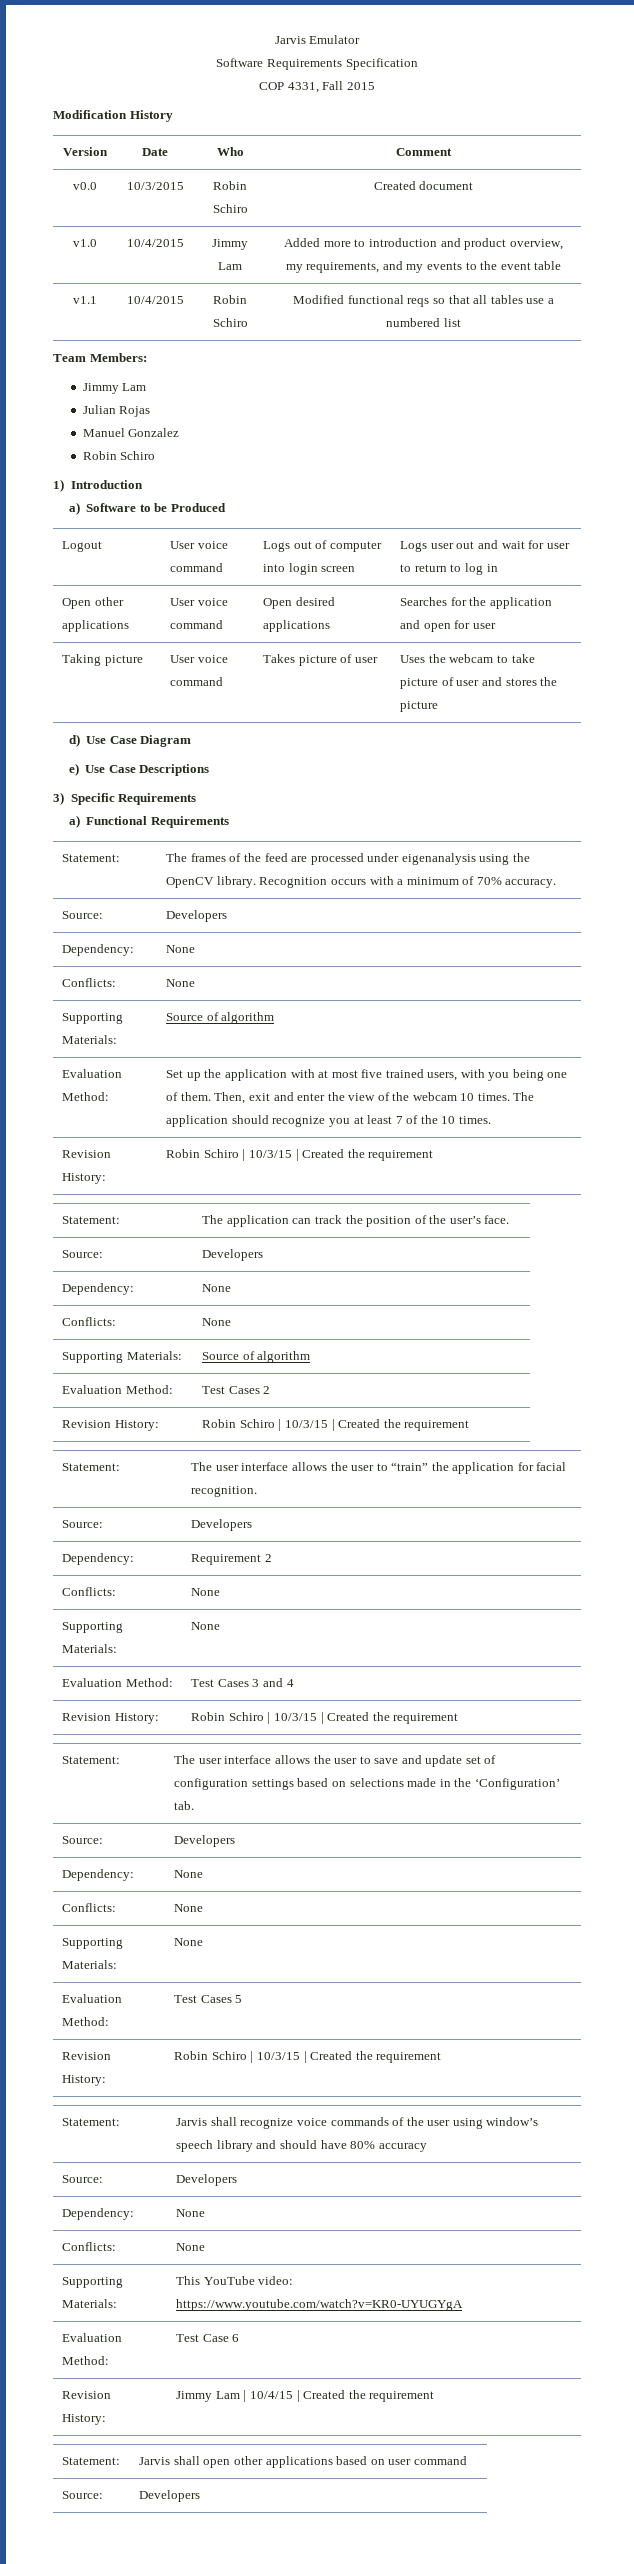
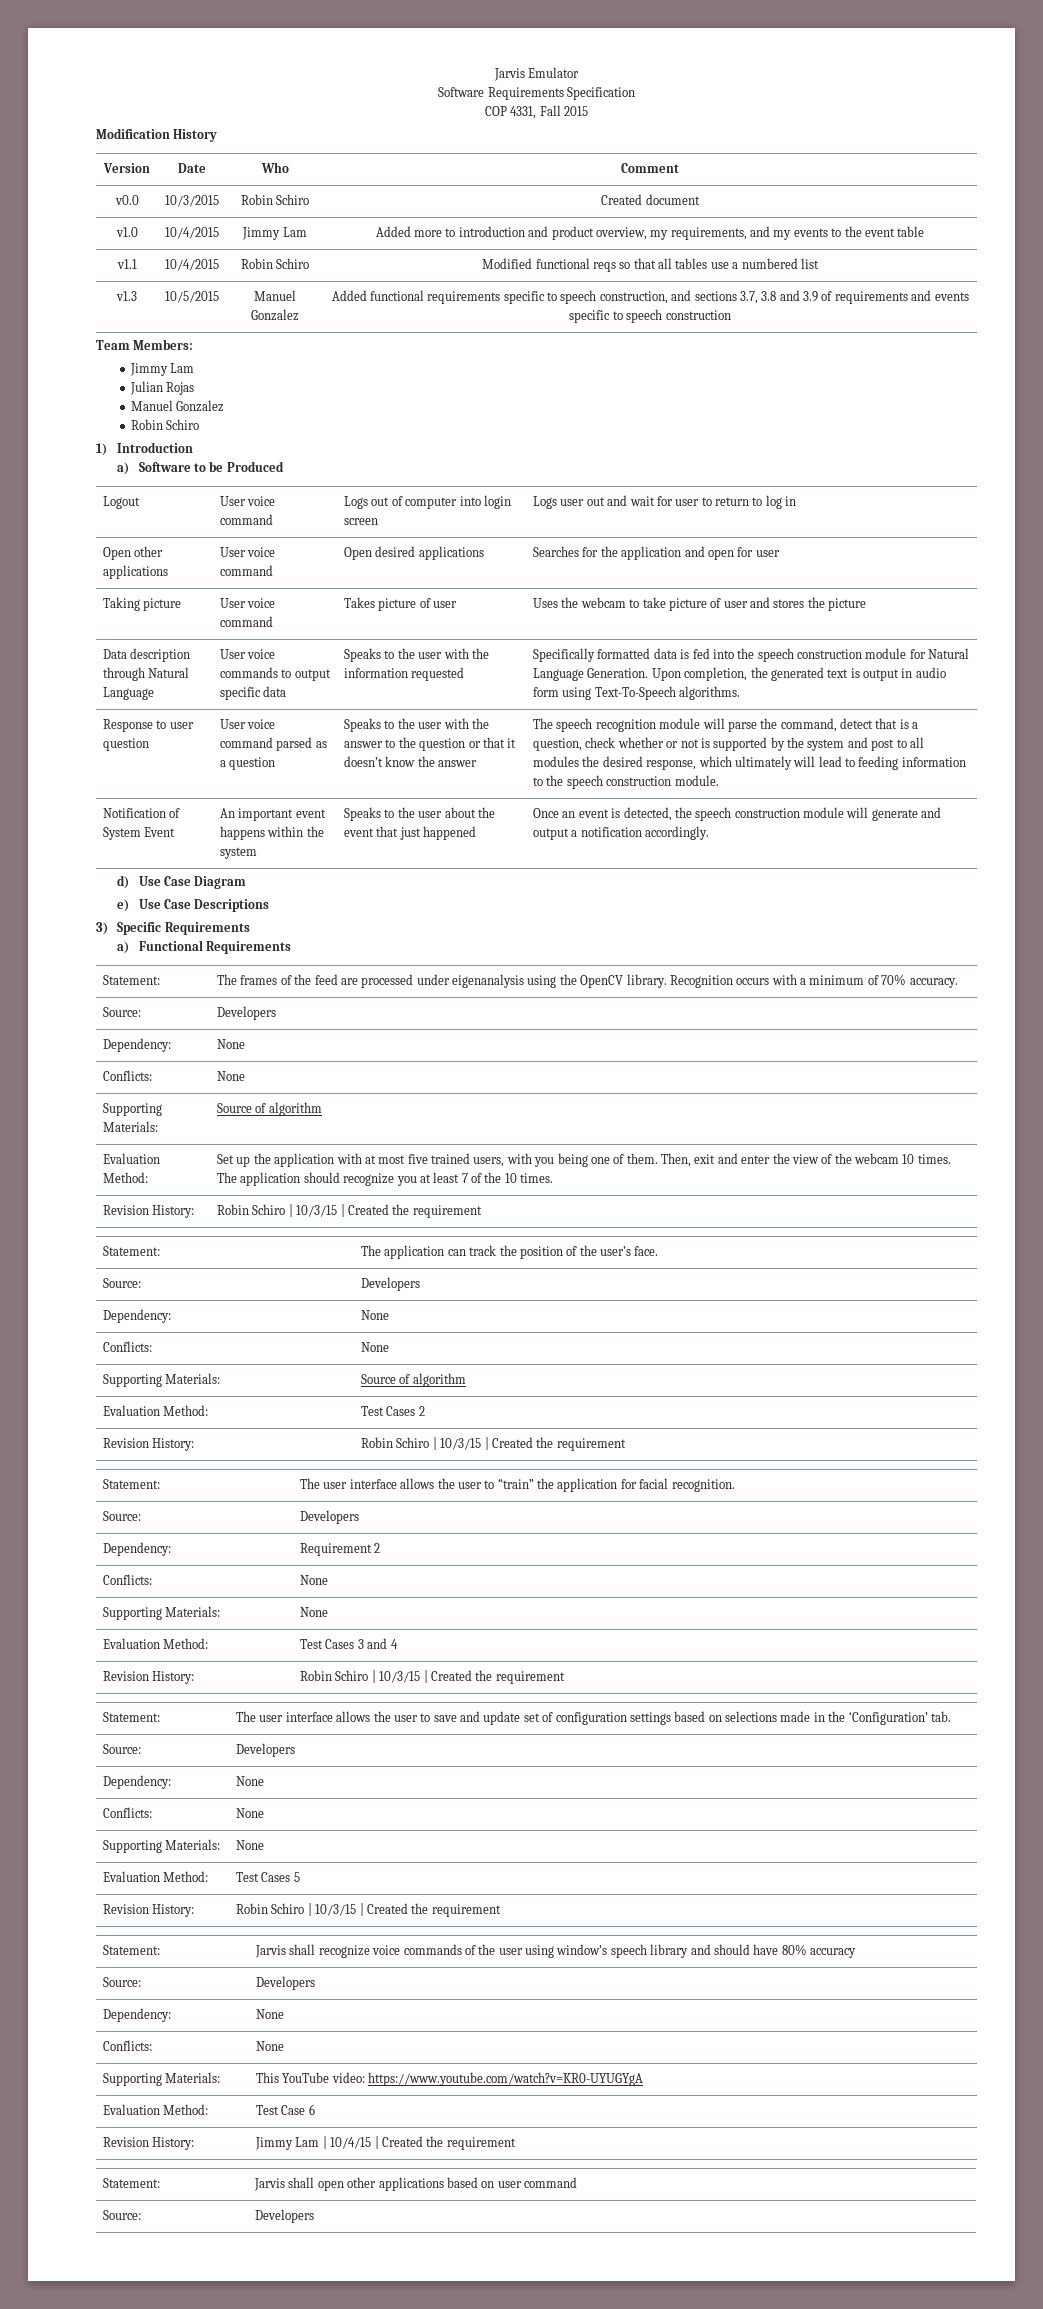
(461, 322) none -> [116,291,137,301] [165,291,219,303] [254,290,296,301] [251,309,299,321] [331,290,969,304] [569,309,731,323] // v1.3 | 10/5/2015 | Manuel Gonzalez | Added functional requirements specific to speech construction, and sections 3.7, 3.8 and 3.9 of requirements and events specific to speech construction
(439, 706) none -> [103,648,191,662] [103,667,190,681] [103,687,155,700] [220,649,276,659] [220,667,331,681] [220,686,287,700] [344,648,489,662] [344,667,465,681] [533,648,970,662] [533,667,946,681] [533,686,741,700] [103,719,194,732] [103,738,150,751] [220,719,276,729] [220,737,327,751] [220,757,276,770] [344,718,489,732] [344,737,517,751] [344,756,478,767] [533,718,919,732] [533,737,924,751] [533,756,966,770] [533,775,719,789] [103,808,181,818] [103,827,176,840] [220,808,326,821] [220,826,324,840] [220,847,258,859] [344,807,495,821] [344,826,477,840] [533,807,942,821] [533,826,710,840] // Data description through Natural Language | User voice commands to output specific data | Speaks to the user with the information requested | Specifically formatted data is fed into the speech construction module for Natural Language Generation. Upon completion, the generated text is output in audio form using Text-To-Speech algorithms. // Response to user question | User voice command parsed as a question | Speaks to the user with the answer to the question or that it doesn’t know the answer | The speech recognition module will parse the command, detect that is a question, check whether or not is supported by the system and post to all modules the desired response, which ultimately will lead to feeding information to the speech construction module. // Notification of System Event | An important event happens within the system | Speaks to the user about the event that just happened | Once an event is detected, the speech construction module will generate and output a notification accordingly.

